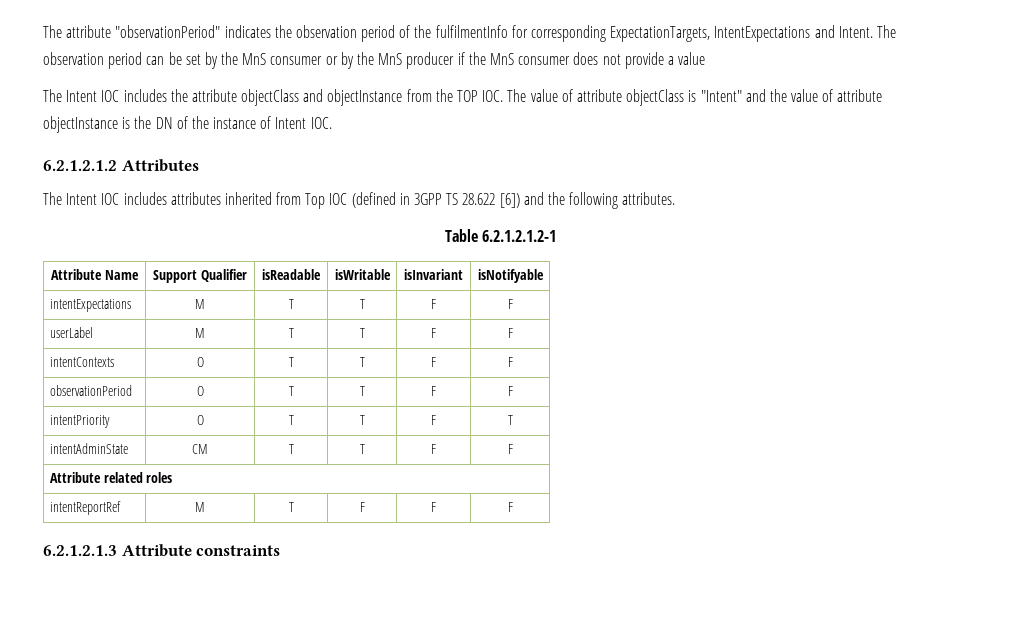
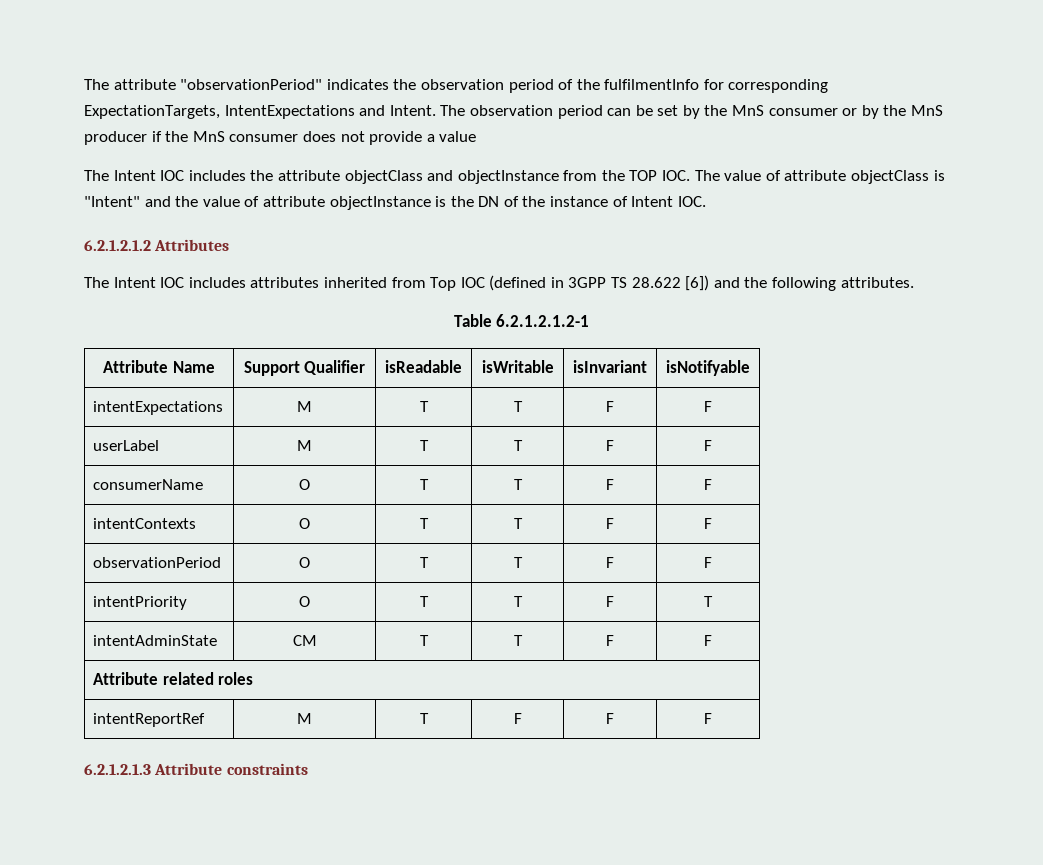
(513, 333) none -> [93,479,204,490] [299,479,310,490] [419,479,429,490] [513,479,523,490] [606,479,614,490] [704,479,712,490] // consumerName | O | T | T | F | F

